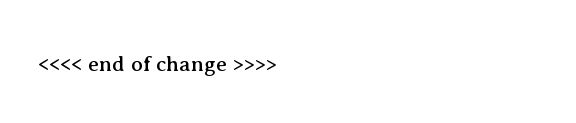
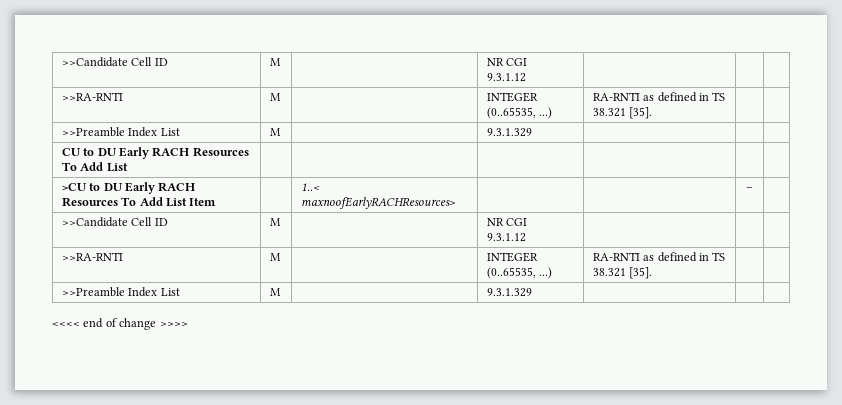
(38, 65) none -> [61,57,168,67] [269,58,281,66] [486,58,528,66] [486,73,526,82] [61,92,123,101] [269,93,281,101] [486,92,538,102] [486,107,553,119] [592,92,726,102] [592,107,653,119] [61,127,180,137] [269,128,281,136] [486,128,532,137] [61,147,249,159] [61,162,128,172] [61,182,196,194] [61,197,217,207] [300,183,320,191] [300,197,456,209] [746,187,753,191] [61,217,168,227] [269,218,281,226] [486,218,528,226] [486,233,526,242] [61,252,123,261] [269,253,281,261] [486,252,538,262] [486,267,553,279] [592,252,726,262] [592,267,653,279] [61,287,180,297] [269,288,281,296] [486,288,532,297] >>Candidate Cell ID | M | | NR CGI // 9.3.1.12 | | | // >>RA-RNTI | M | | INTEGER (0..65535, ...) | RA-RNTI as defined in TS 38.321 [35]. | | // >>Preamble Index List | M | | 9.3.1.329 | | | // CU to DU Early RACH Resources To Add List | | | | | | // >CU to DU Early RACH Resources To Add List Item | | 1..< maxnoofEarlyRACHResources> | | | – | // >>Candidate Cell ID | M | | NR CGI // 9.3.1.12 | | | // >>RA-RNTI | M | | INTEGER (0..65535, ...) | RA-RNTI as defined in TS 38.321 [35]. | | // >>Preamble Index List | M | | 9.3.1.329 | | | //

